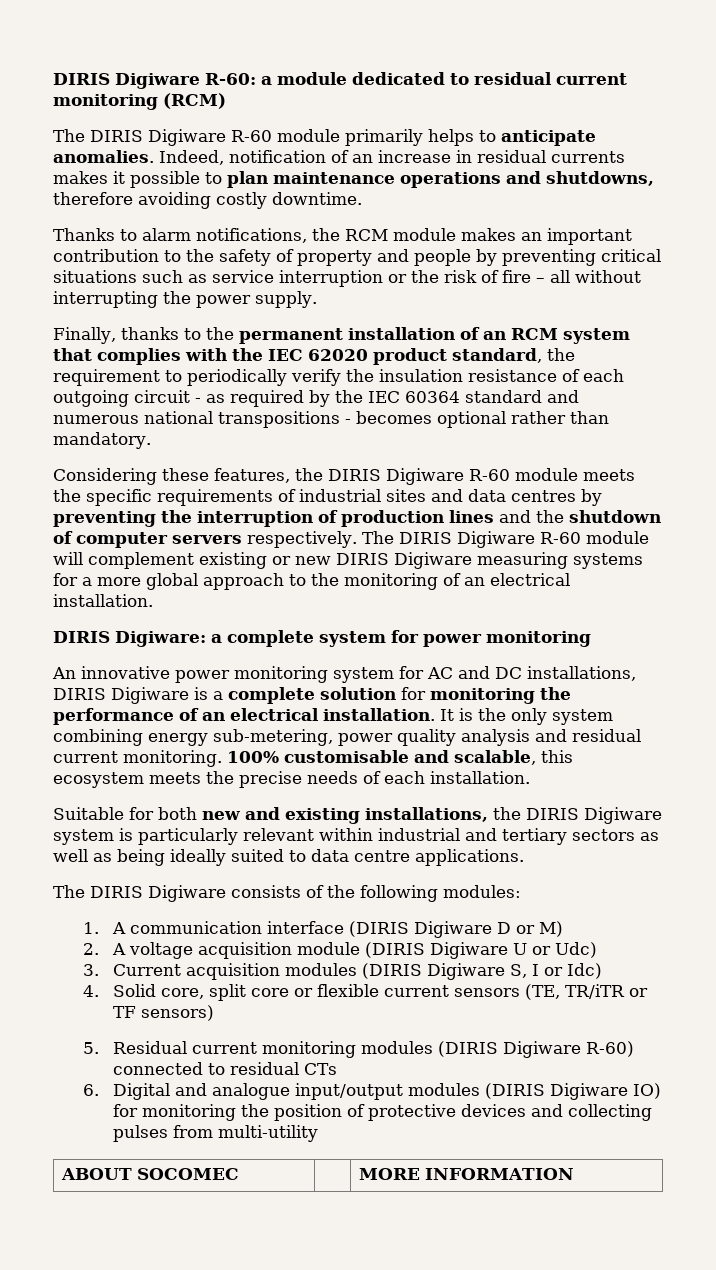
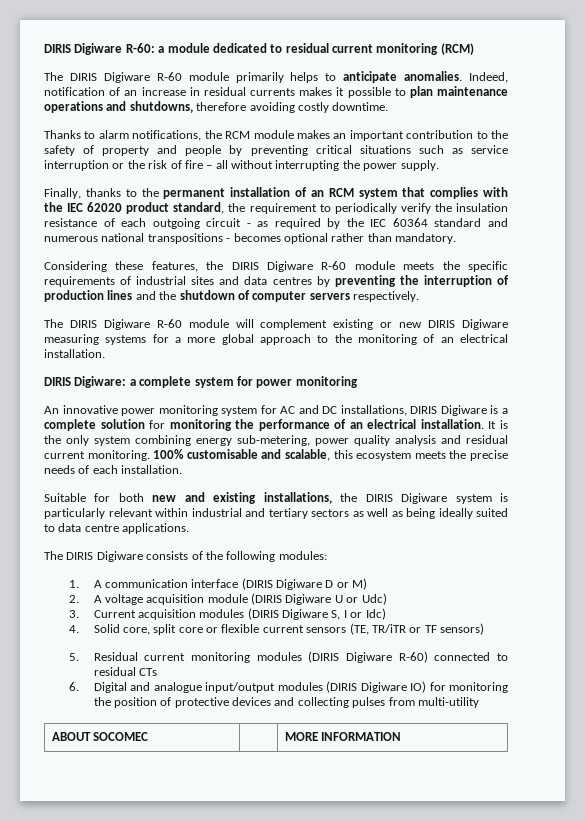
(357, 539) none -> (419, 296) //

